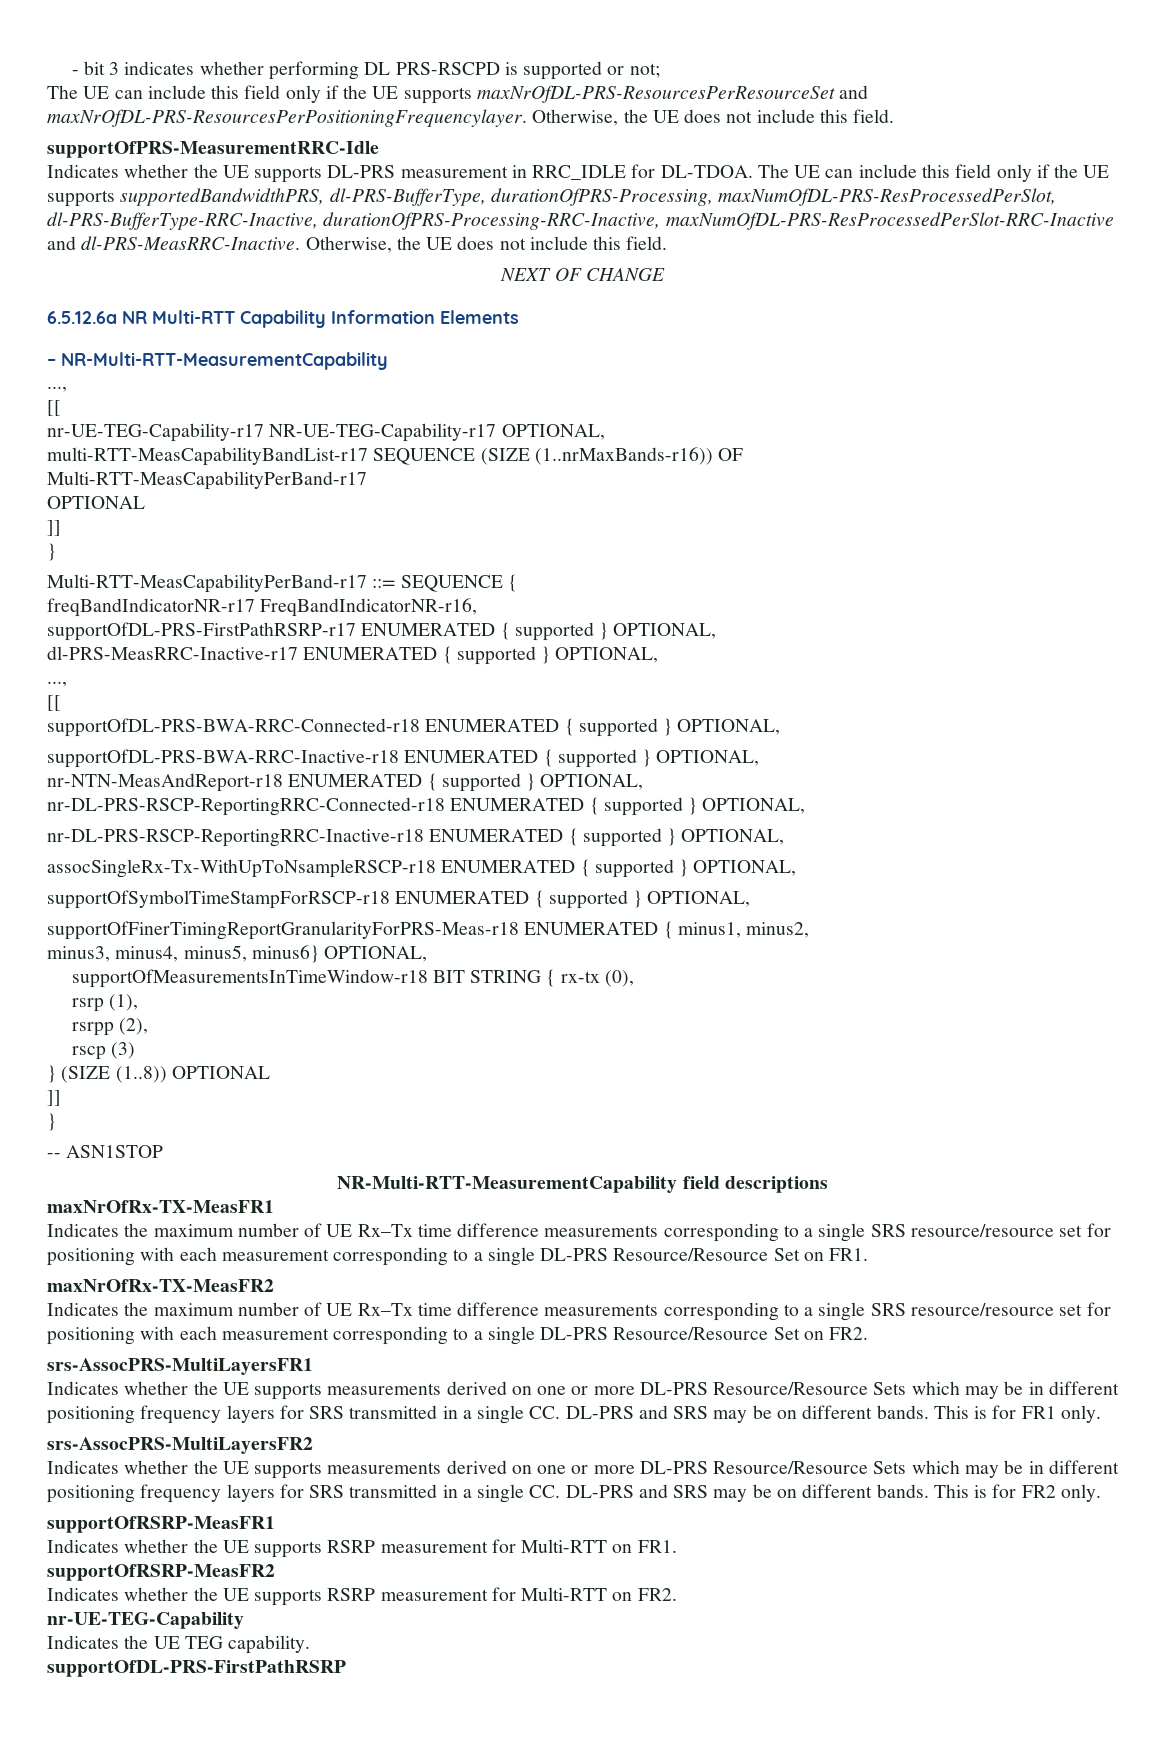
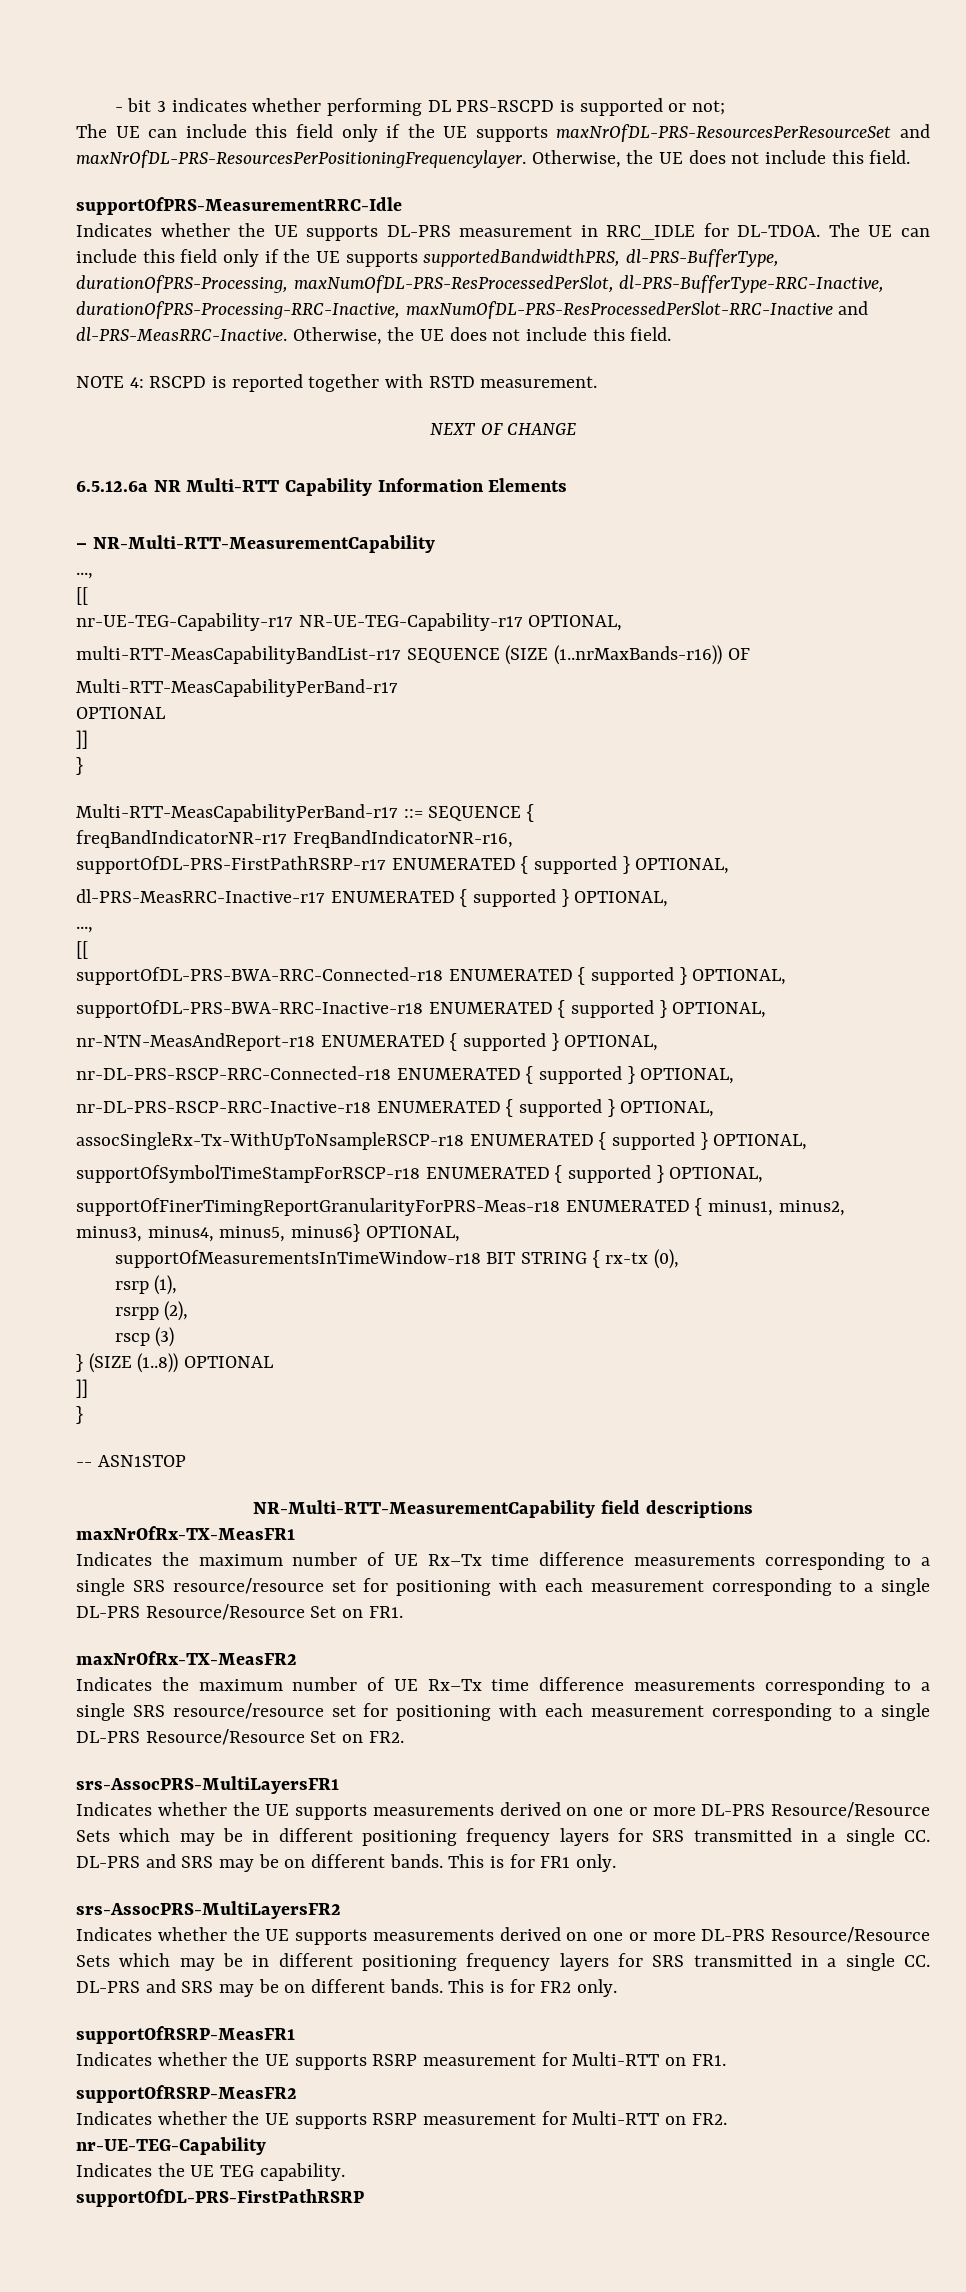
(668, 243) none -> [76,374,598,392] // NOTE 4: RSCPD is reported together with RSTD measurement.
[47,797,806,816] [47,829,424,847] nr-DL-PRS-RSCP-ReportingRRC-Connected-r18 ENUMERATED { supported } OPTIONAL, // nr-DL-PRS-RSCP-ReportingRRC-Inactive-r18 -> [76,1066,735,1084] [76,1101,371,1113] nr-DL-PRS-RSCP-RRC-Connected-r18 ENUMERATED { supported } OPTIONAL, // nr-DL-PRS-RSCP-RRC-Inactive-r18

